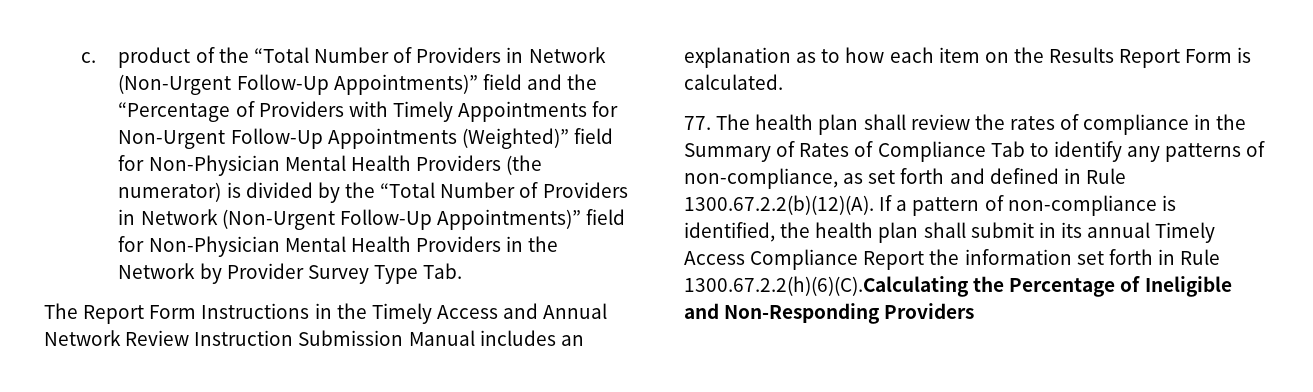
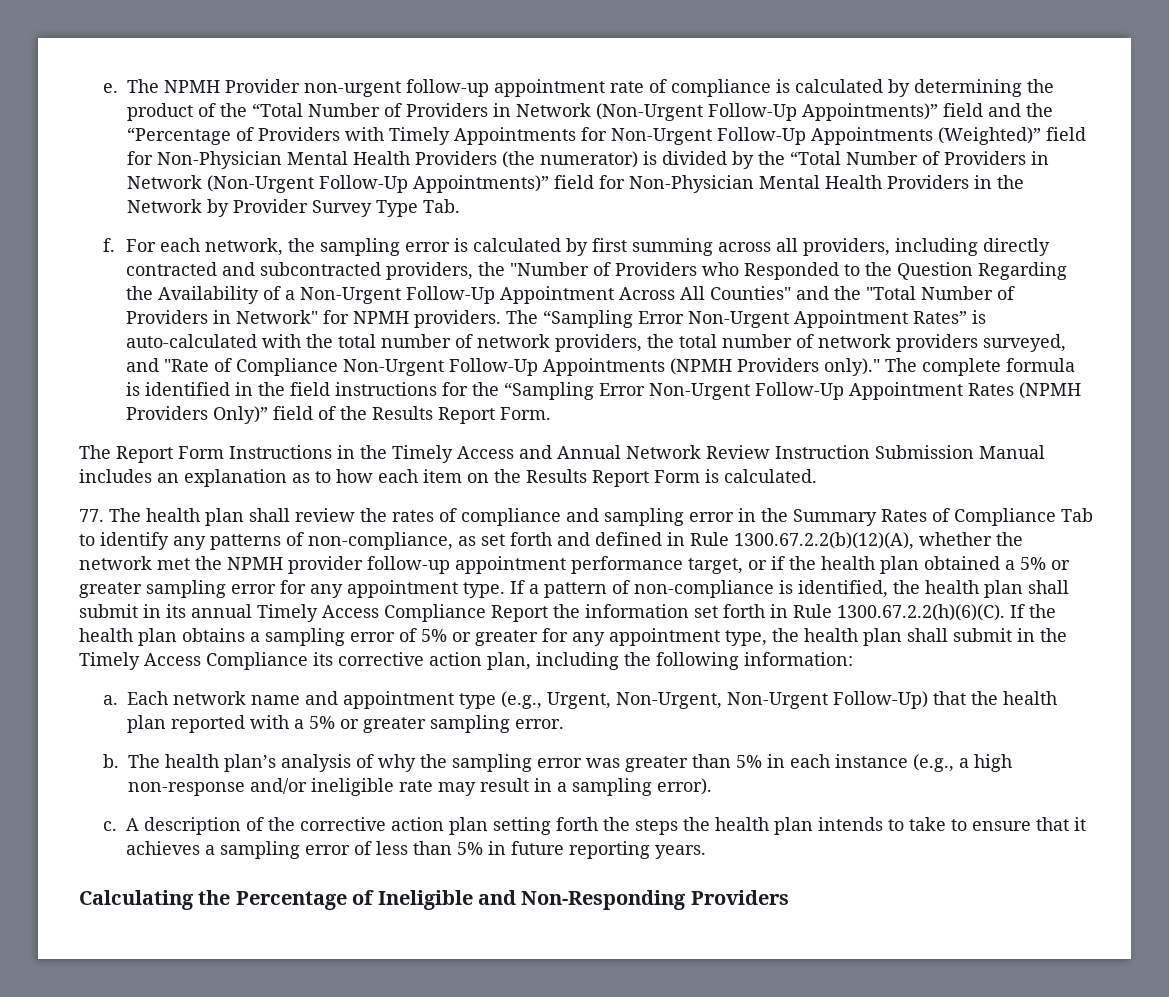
[81,52,97,63] c. -> [102,79,1054,97] e. The NPMH Provider non-urgent follow-up appointment rate of compliance is calculated by determining the
(463, 271) none -> [102,238,1051,256] [126,262,1068,280] [126,286,1016,304] [126,310,987,328] [126,334,1067,352] [126,358,1076,376] [126,382,1082,400] [126,406,552,424] // f. For each network, the sampling error is calculated by first summing across all providers, including directly contracted and subcontracted providers, the "Number of Providers who Responded to the Question Regarding the Availability of a Non-Urgent Follow-Up Appointment Across All Counties" and the "Total Number of Providers in Network" for NPMH providers. The “Sampling Error Non-Urgent Appointment Rates” is auto-calculated with the total number of network providers, the total number of network providers surveyed, and "Rate of Compliance Non-Urgent Follow-Up Appointments (NPMH Providers only)." The complete formula is identified in the field instructions for the “Sampling Error Non-Urgent Follow-Up Appointment Rates (NPMH Providers Only)” field of the Results Report Form.
(1190, 124) none -> [566,508,734,526] and sampling error
[776,141,796,157] of -> (877, 517) none
[684,195,874,215] 1300.67.2.2(b)(12)(A). -> [734,532,1023,550] [79,556,1070,574] [79,580,505,598] 1300.67.2.2(b)(12)(A), whether the network met the NPMH provider follow-up appointment performance target, or if the health plan obtained a 5% or greater sampling error for any appointment type.
[684,276,969,297] 1300.67.2.2(h)(6)(C).Calculating -> [837,604,1056,621] [79,628,1067,646] [79,652,853,670] [102,691,1057,709] [126,715,564,733] [102,754,1012,772] [127,778,712,796] [102,817,1087,835] [126,841,707,859] [79,890,194,910] 1300.67.2.2(h)(6)(C). If the health plan obtains a sampling error of 5% or greater for any appointment type, the health plan shall submit in the Timely Access Compliance its corrective action plan, including the following information: // a. Each network name and appointment type (e.g., Urgent, Non-Urgent, Non-Urgent Follow-Up) that the health plan reported with a 5% or greater sampling error. // b. The health plan’s analysis of why the sampling error was greater than 5% in each instance (e.g., a high non-response and/or ineligible rate may result in a sampling error). // c. A description of the corrective action plan setting forth the steps the health plan intends to take to ensure that it achieves a sampling error of less than 5% in future reporting years. // Calculating

